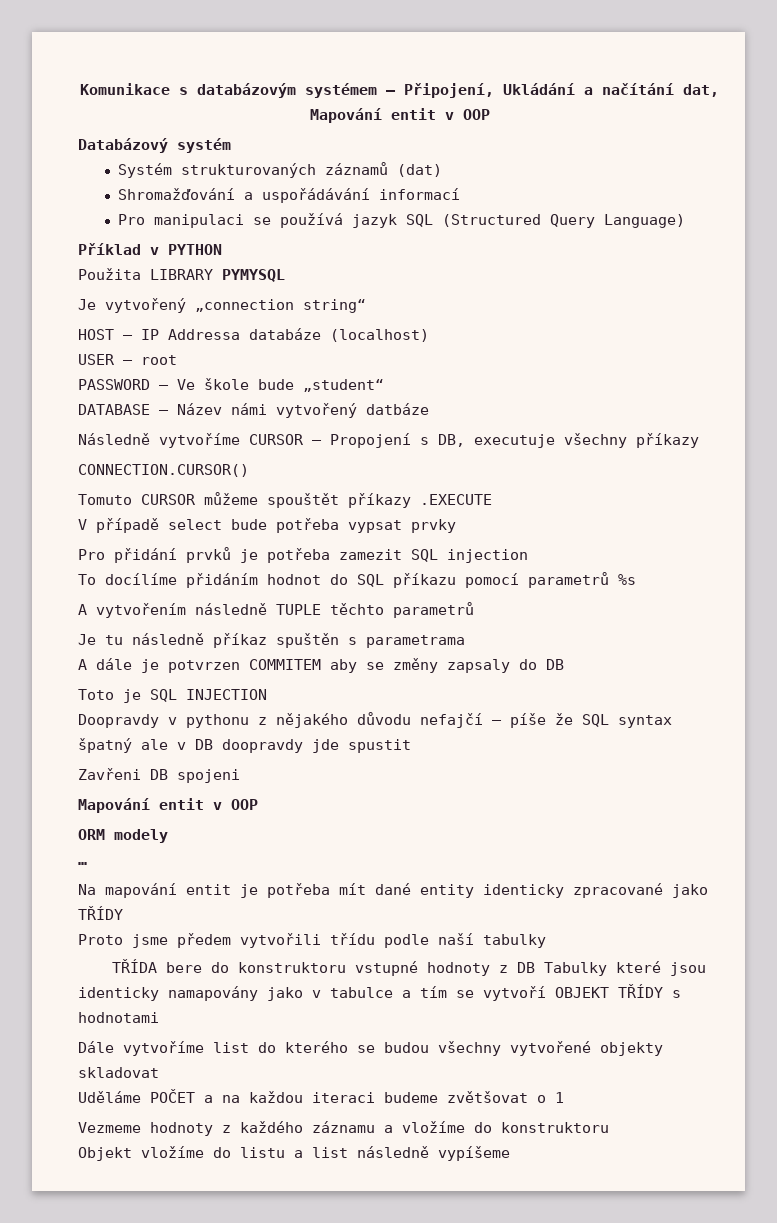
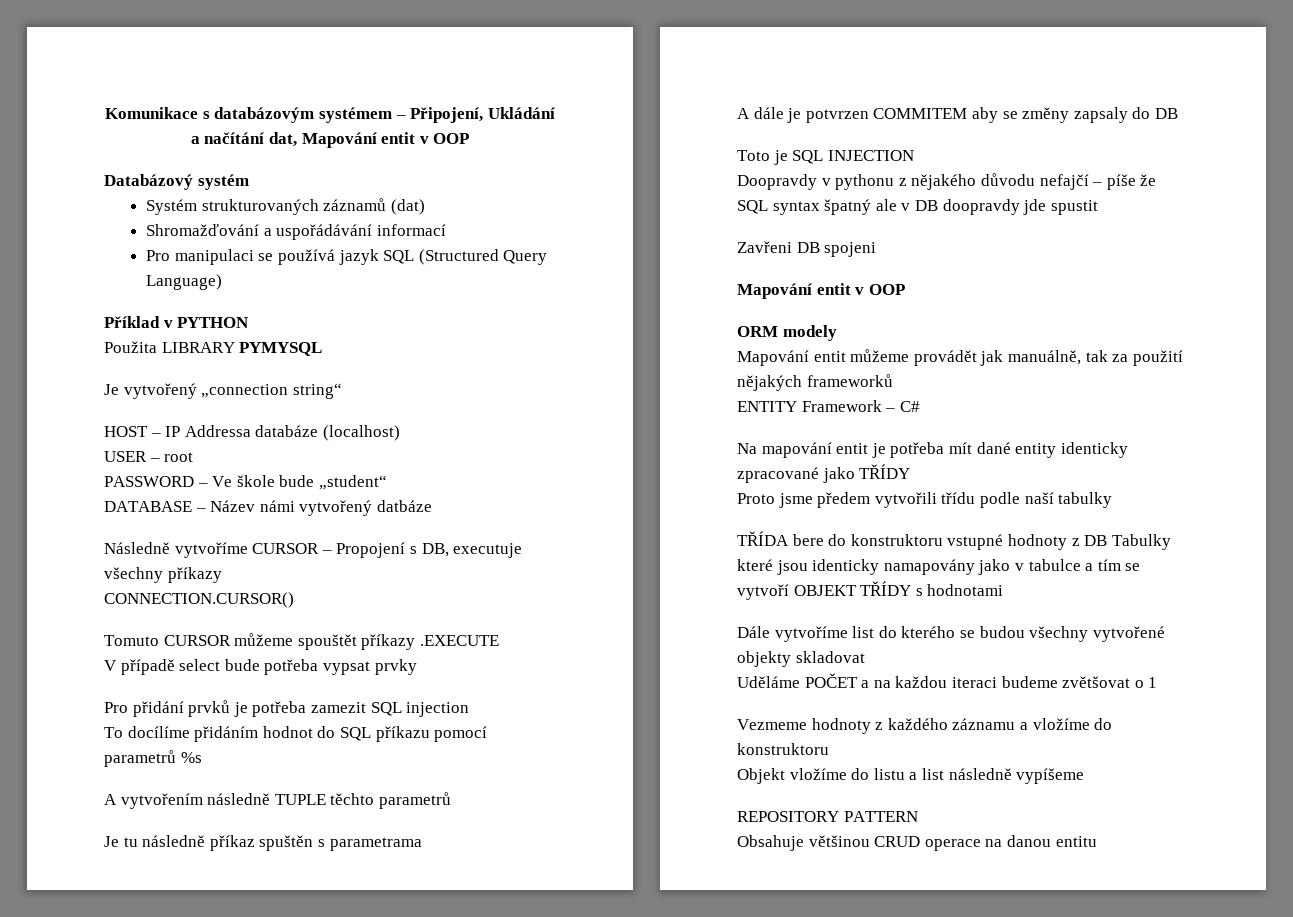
[78,862,87,865] … -> [737,349,1183,366] [737,374,893,391] [737,400,920,412] Mapování entit můžeme provádět jak manuálně, tak za použití nějakých frameworků // ENTITY Framework – C#
(510, 1153) none -> [737,811,918,822] [737,835,1097,851] // REPOSITORY PATTERN // Obsahuje většinou CRUD operace na danou entitu

